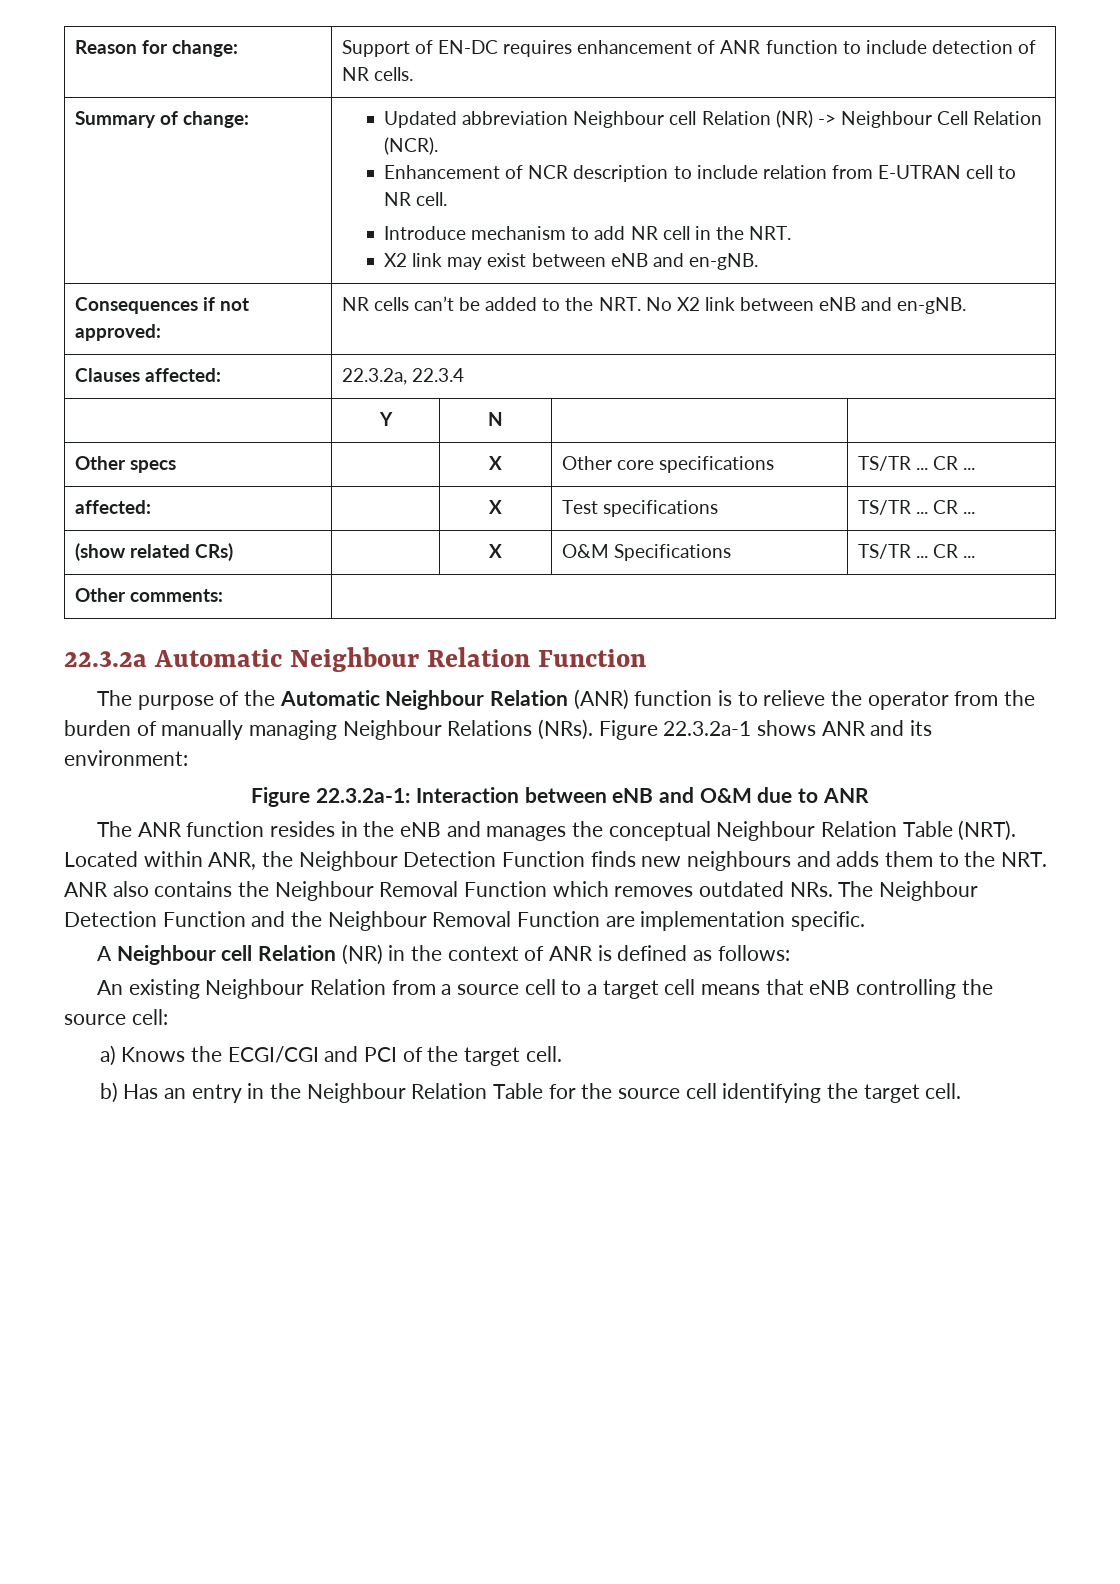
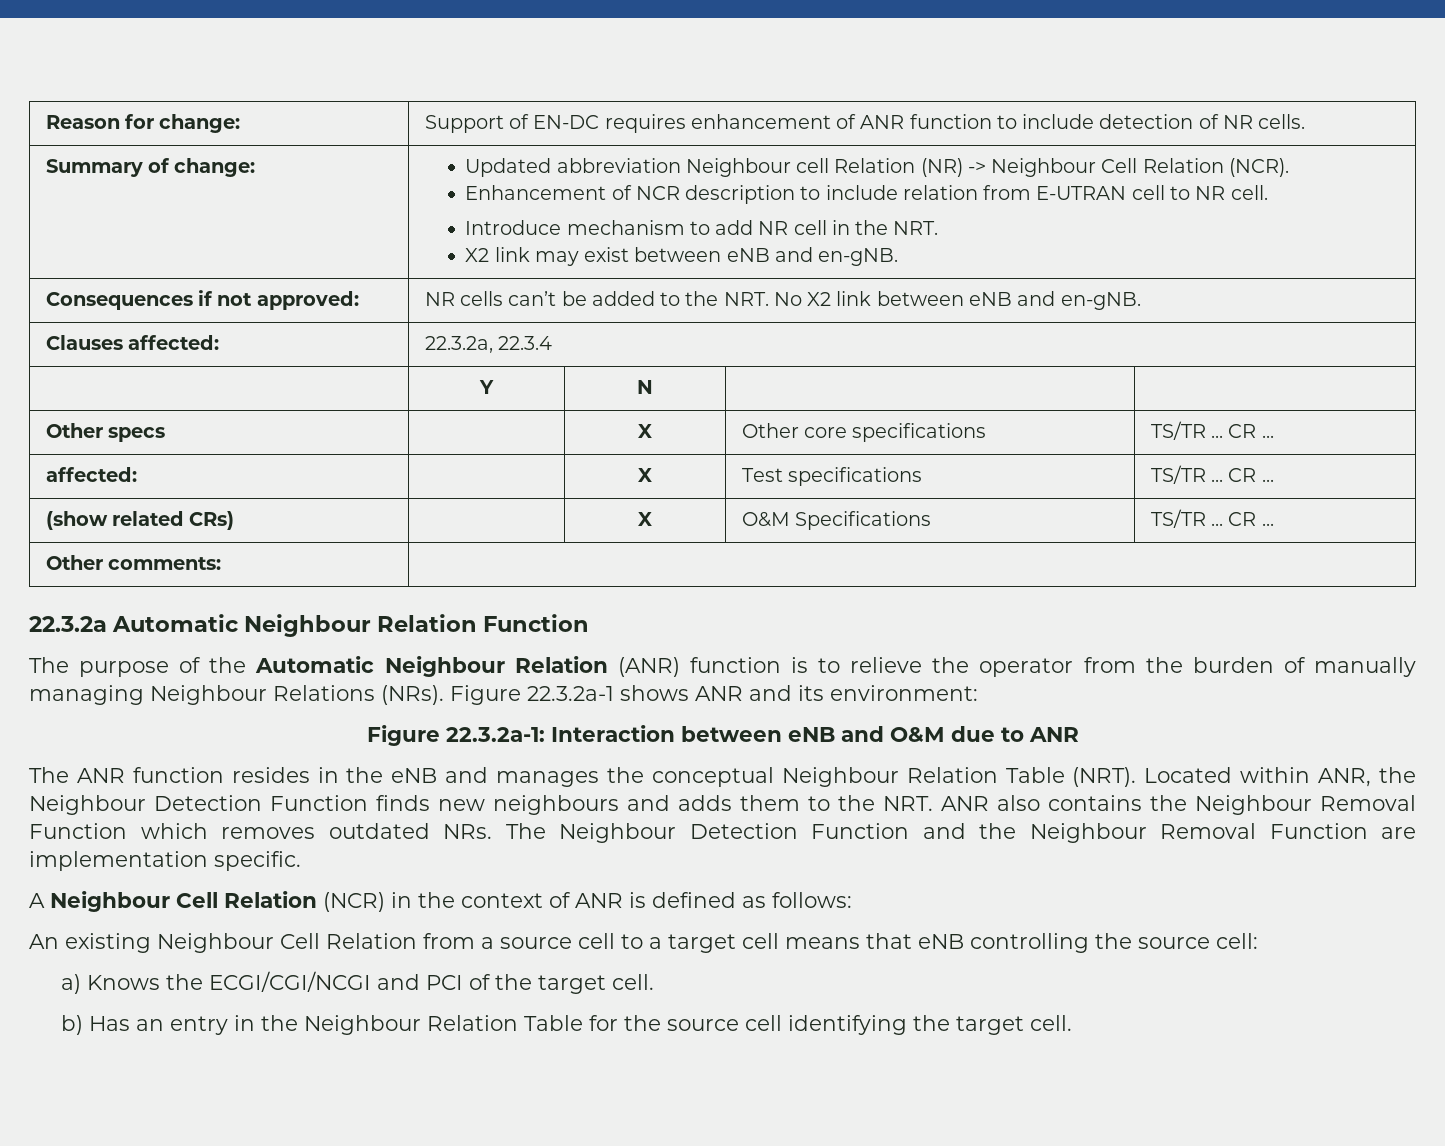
[221,944,383,965] cell Relation (NR) -> [176,891,385,912] Cell Relation (NCR)
(305, 989) none -> [280,933,320,949] Cell
[227,1046,319,1063] ECGI/CGI -> [208,971,371,992] ECGI/CGI/NCGI

